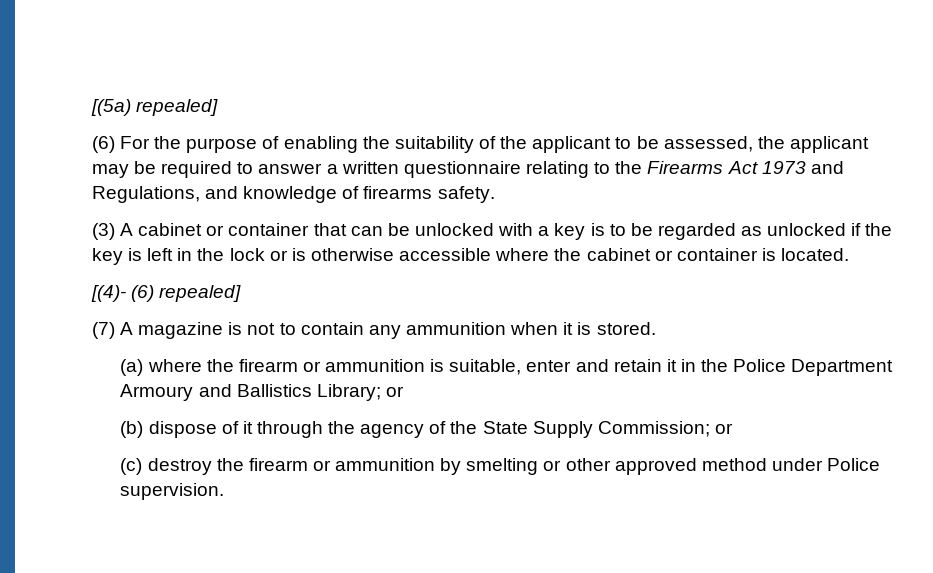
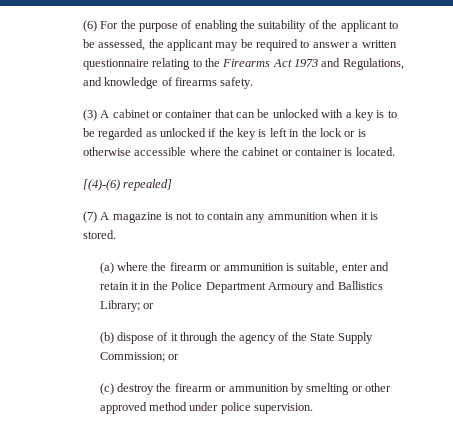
[90,99,219,116] [(5a) repealed] // -> (82, 26) none
[90,285,155,302] [(4)- (6) -> [82,179,120,191] [(4)-(6)
[827,458,881,471] Police -> [220,402,251,414] police

